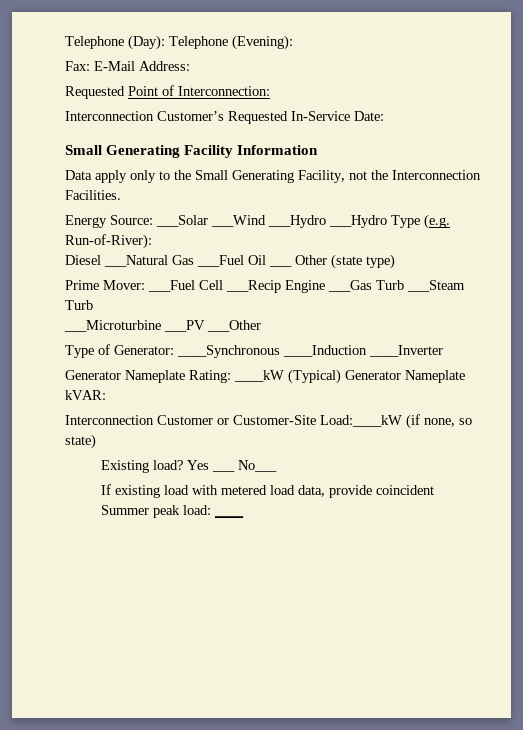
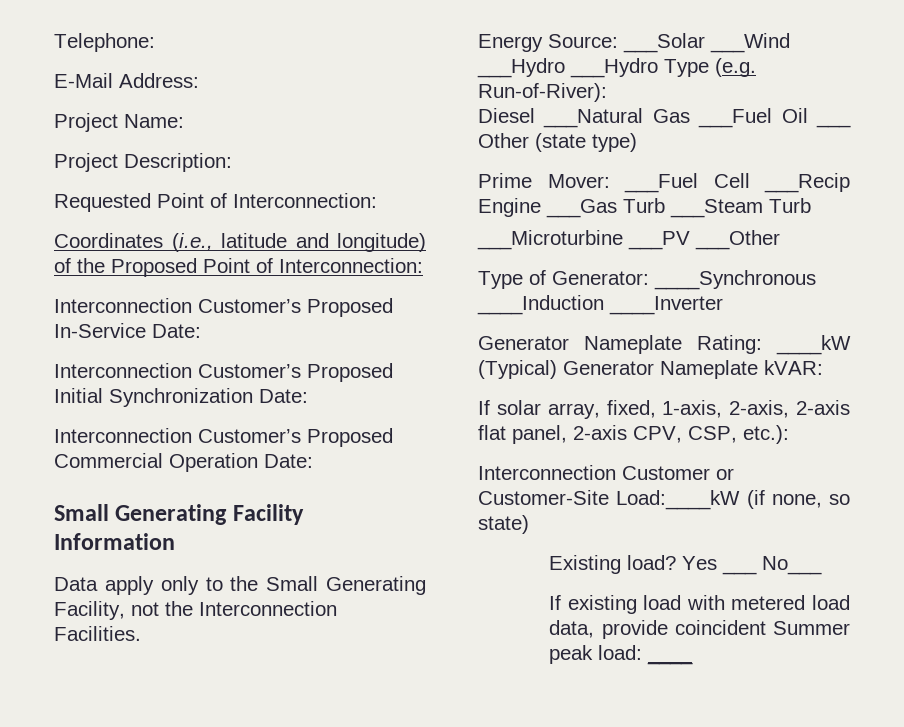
[65,35,293,50] [65,61,190,71] [65,86,125,99] Telephone (Day): Telephone (Evening): // Fax: E-Mail Address: // Requested -> [54,33,155,52] [54,73,199,88] [54,113,184,132] [54,153,232,172] [54,193,377,212] [54,233,426,252] [54,258,197,277] Telephone: // E-Mail Address: // Project Name: // Project Description: // Requested Point of Interconnection: // Coordinates (i.e., latitude and longitude) of the Proposed
[228,111,288,124] Requested -> [307,298,393,317] Proposed
(384, 116) none -> [54,363,393,382] [54,388,308,407] [54,428,393,447] [54,453,313,472] // Interconnection Customer’s Proposed Initial Synchronization Date: // Interconnection Customer’s Proposed Commercial Operation Date:
(106, 395) none -> [478,400,850,419] [478,425,789,444] // If solar array, fixed, 1-axis, 2-axis, 2-axis flat panel, 2-axis CPV, CSP, etc.):

